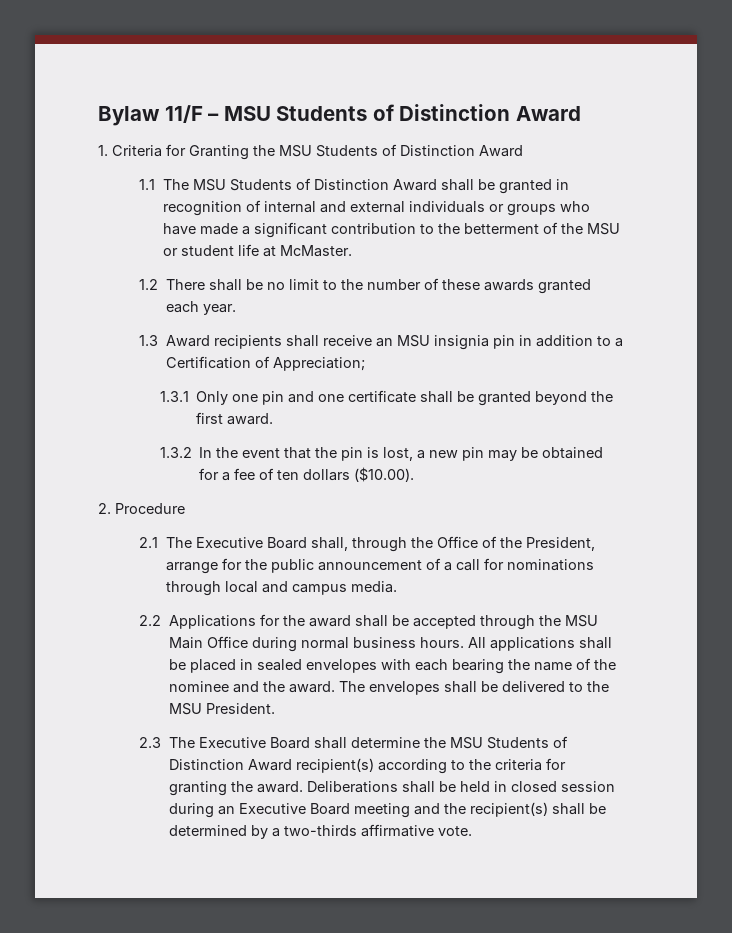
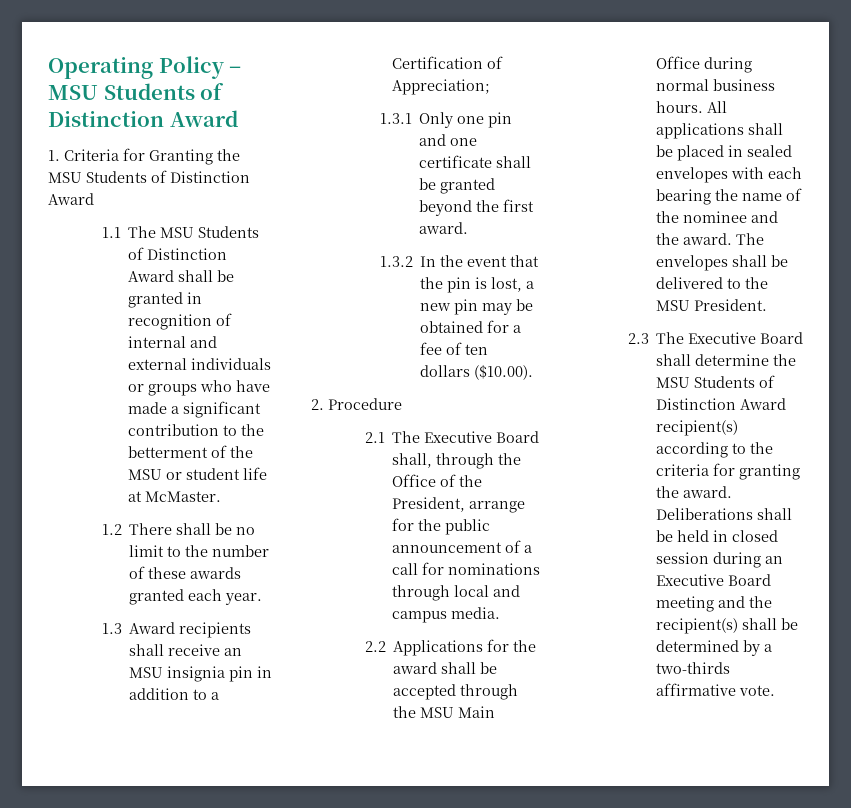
[98,105,203,126] Bylaw 11/F -> [48,56,224,79] Operating Policy

